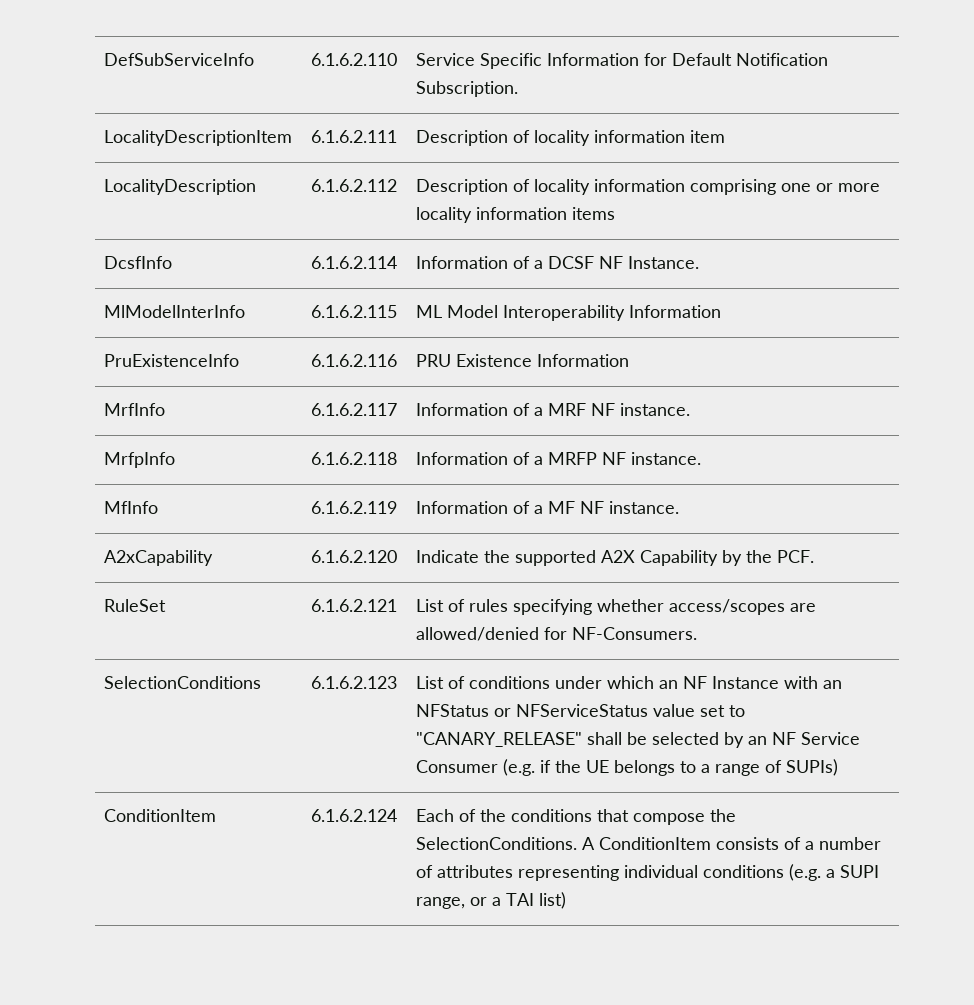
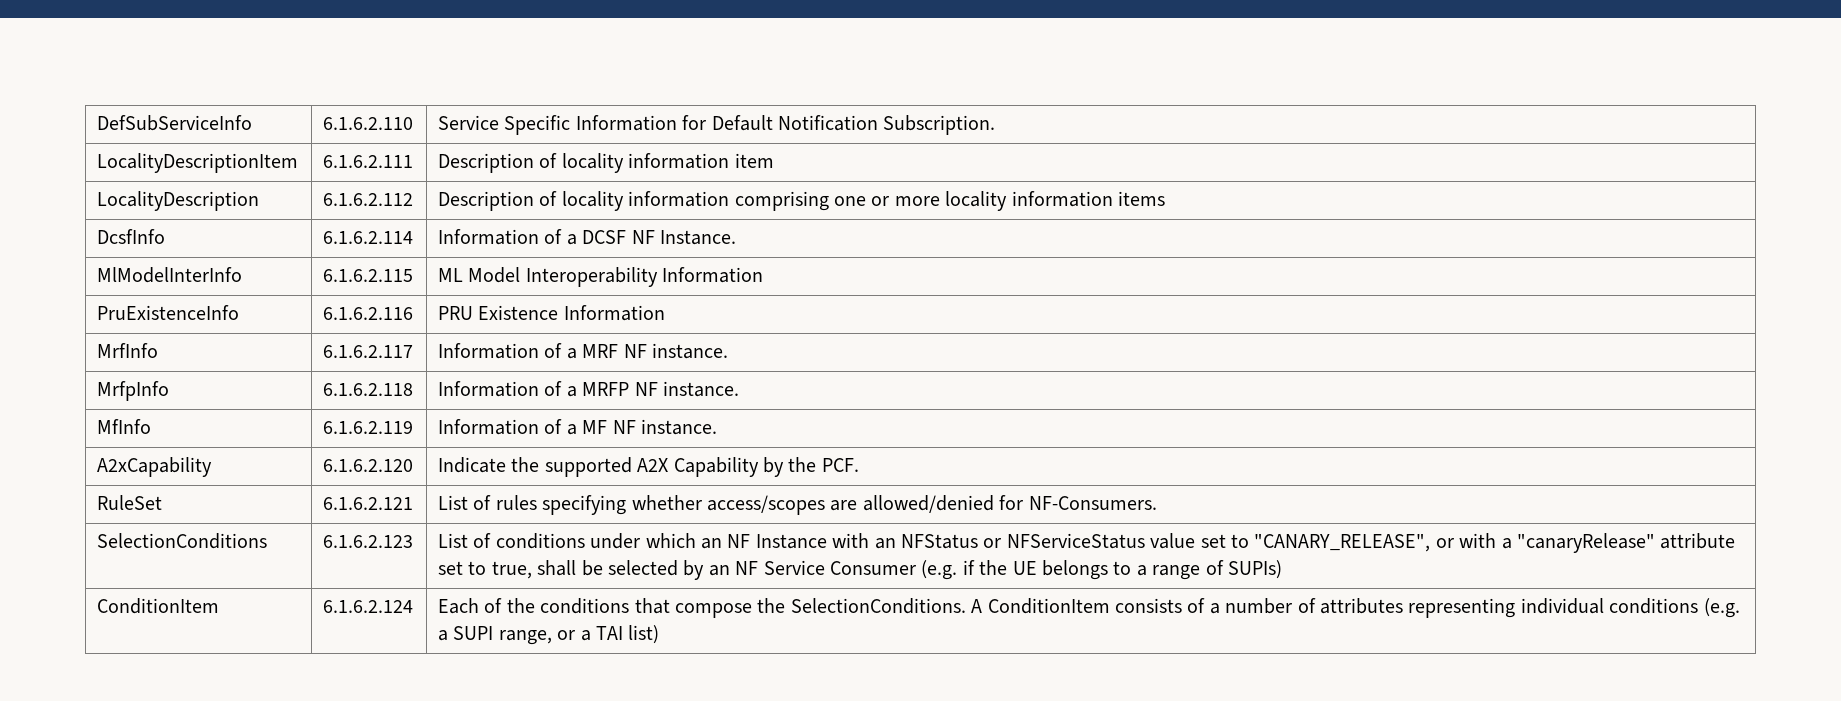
[416,732,583,747] "CANARY_RELEASE" -> [1254,533,1736,553] [438,561,532,579] "CANARY_RELEASE", or with a "canaryRelease" attribute set to true,

